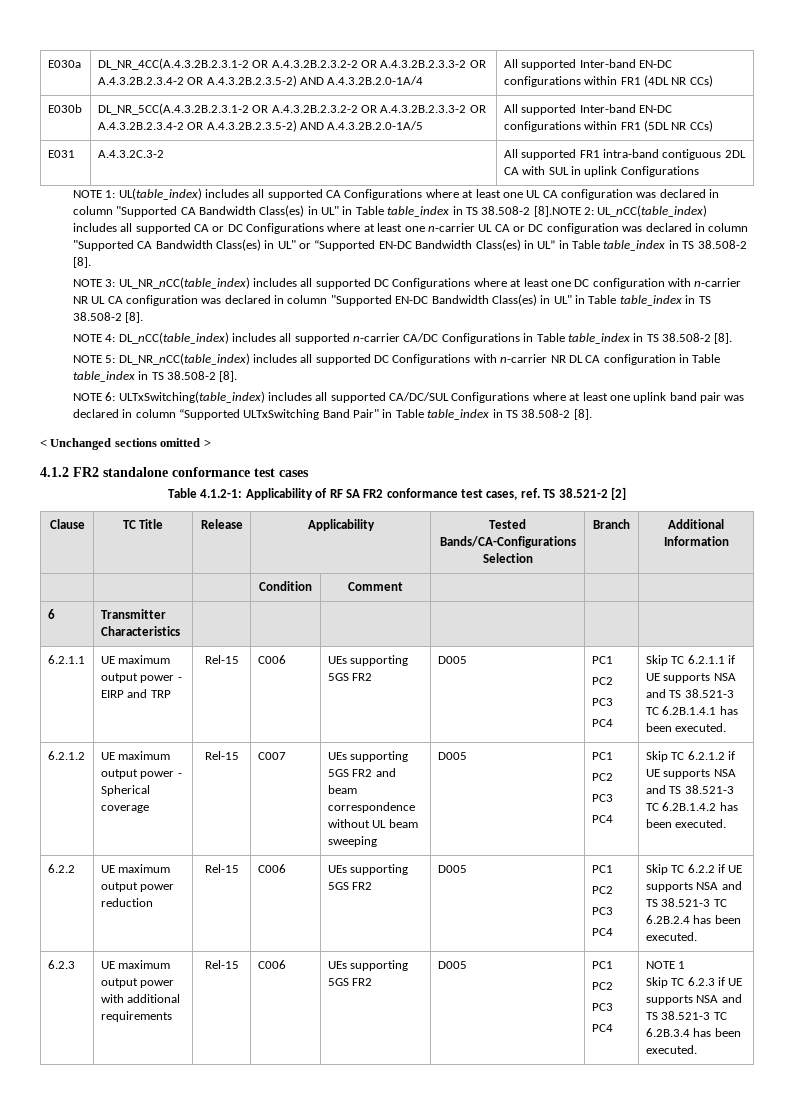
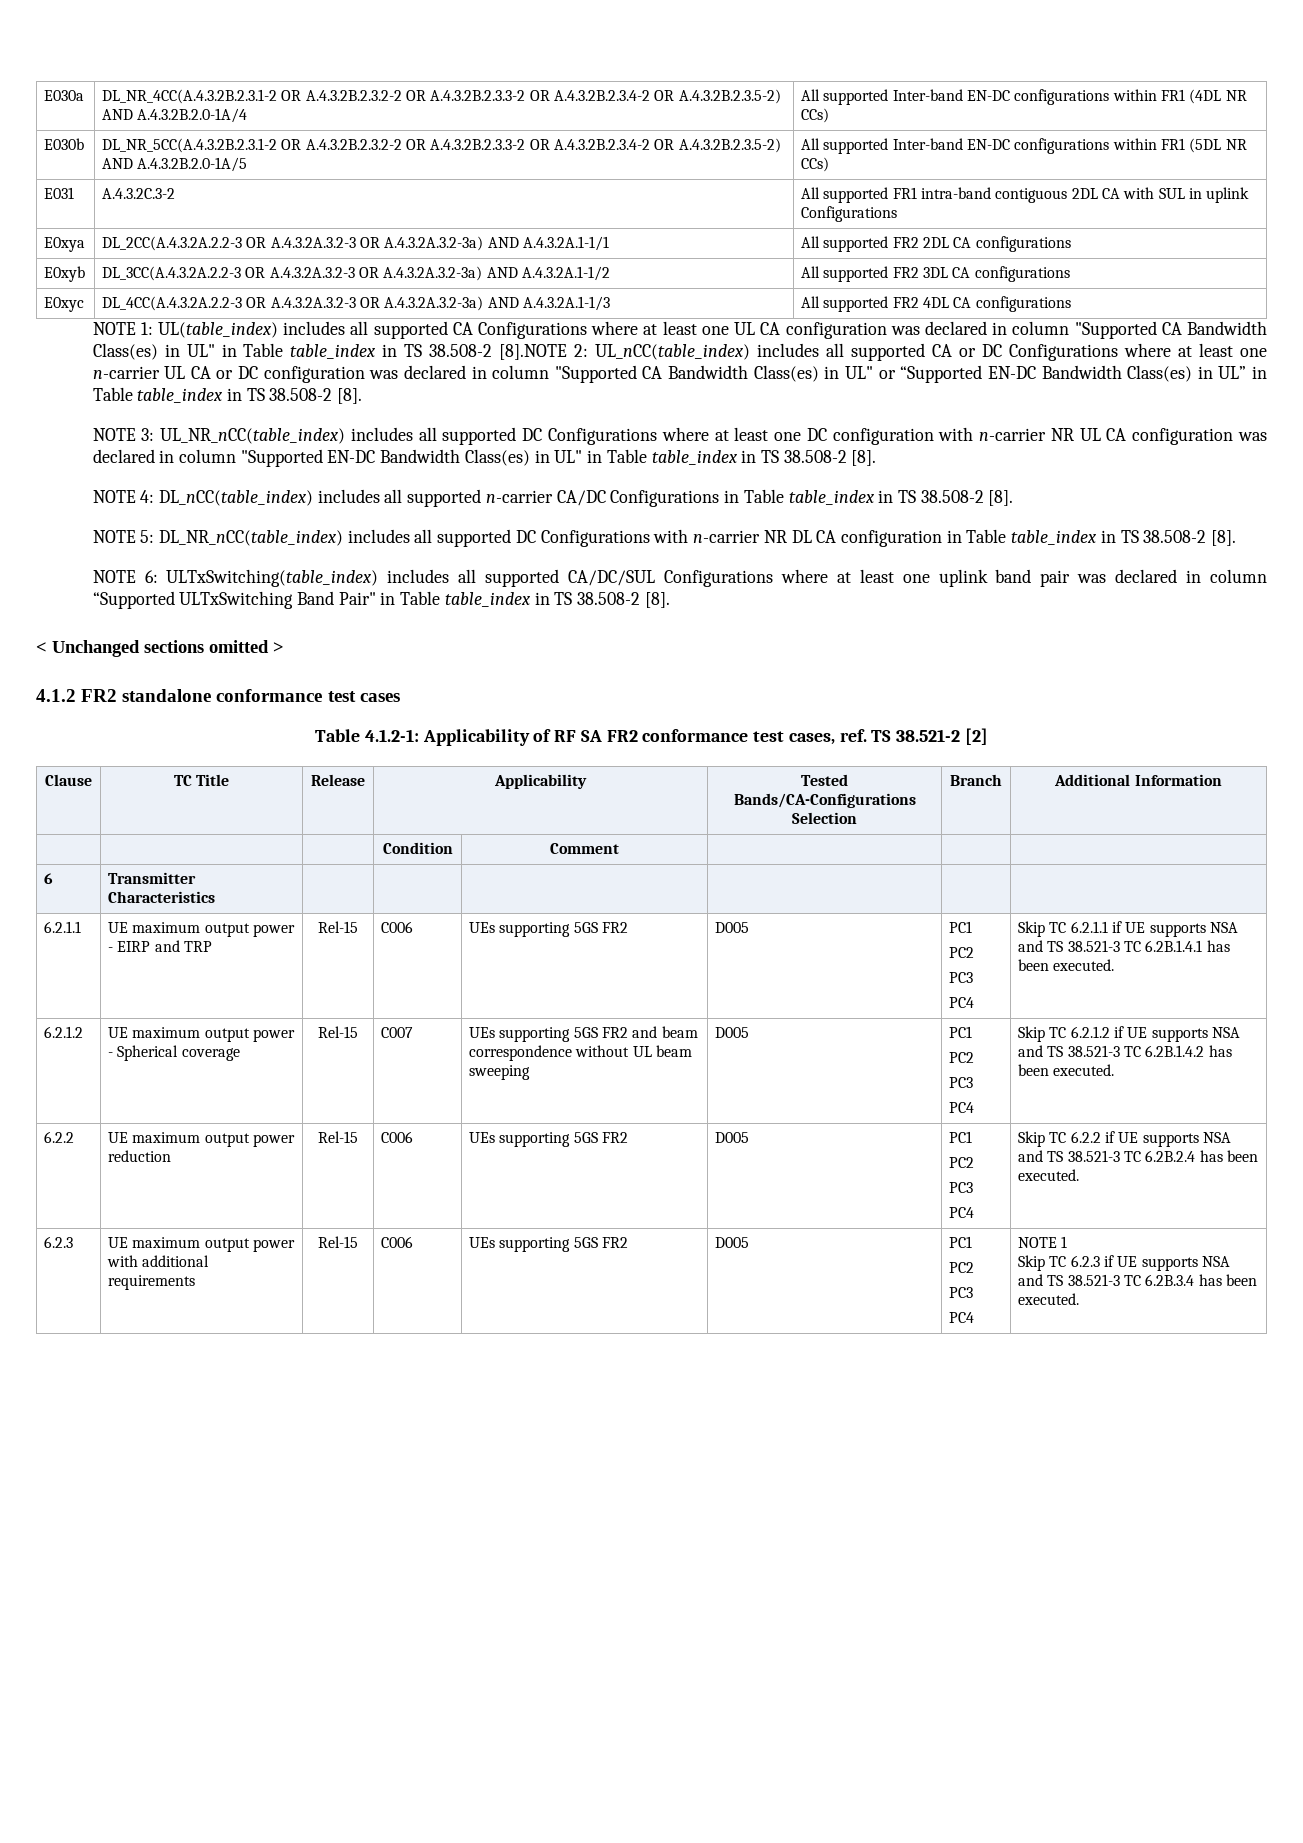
(699, 171) none -> [44,237,86,252] [102,236,610,251] [801,236,1071,252] [44,266,86,282] [102,266,611,281] [801,266,1070,282] [44,297,85,312] [102,296,611,311] [801,296,1071,312] // E0xya | DL_2CC(A.4.3.2A.2.2-3 OR A.4.3.2A.3.2-3 OR A.4.3.2A.3.2-3a) AND A.4.3.2A.1-1/1 | All supported FR2 2DL CA configurations // E0xyb | DL_3CC(A.4.3.2A.2.2-3 OR A.4.3.2A.3.2-3 OR A.4.3.2A.3.2-3a) AND A.4.3.2A.1-1/2 | All supported FR2 3DL CA configurations // E0xyc | DL_4CC(A.4.3.2A.2.2-3 OR A.4.3.2A.3.2-3 OR A.4.3.2A.3.2-3a) AND A.4.3.2A.1-1/3 | All supported FR2 4DL CA configurations

